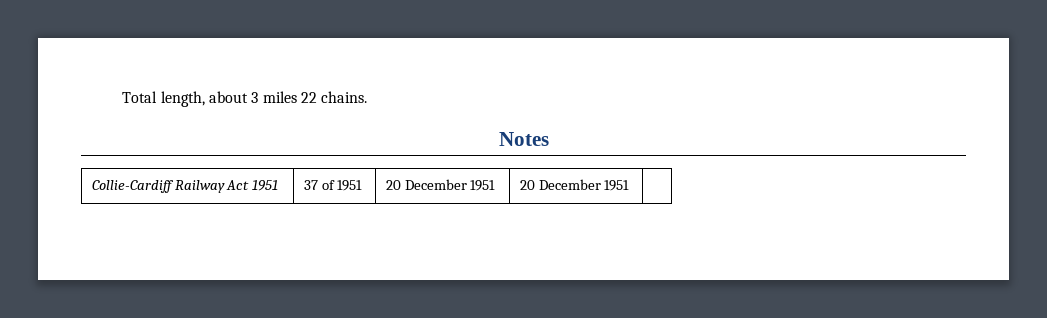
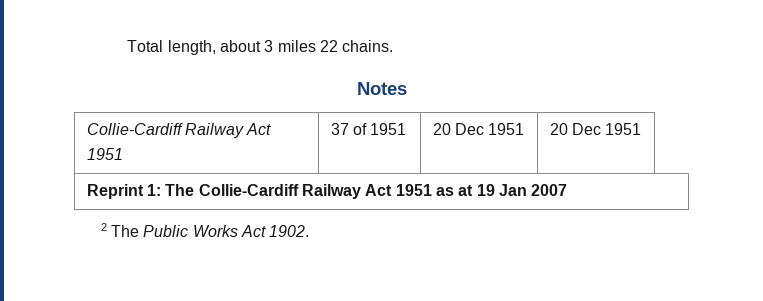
[404,179,496,191] [519,179,630,191] December 1951 | 20 December 1951 | -> [454,123,525,135] [549,123,642,135] [86,184,568,199] [100,223,310,237] Dec 1951 | 20 Dec 1951 // Reprint 1: The Collie-Cardiff Railway Act 1951 as at 19 Jan 2007 // 2 The Public Works Act 1902.

